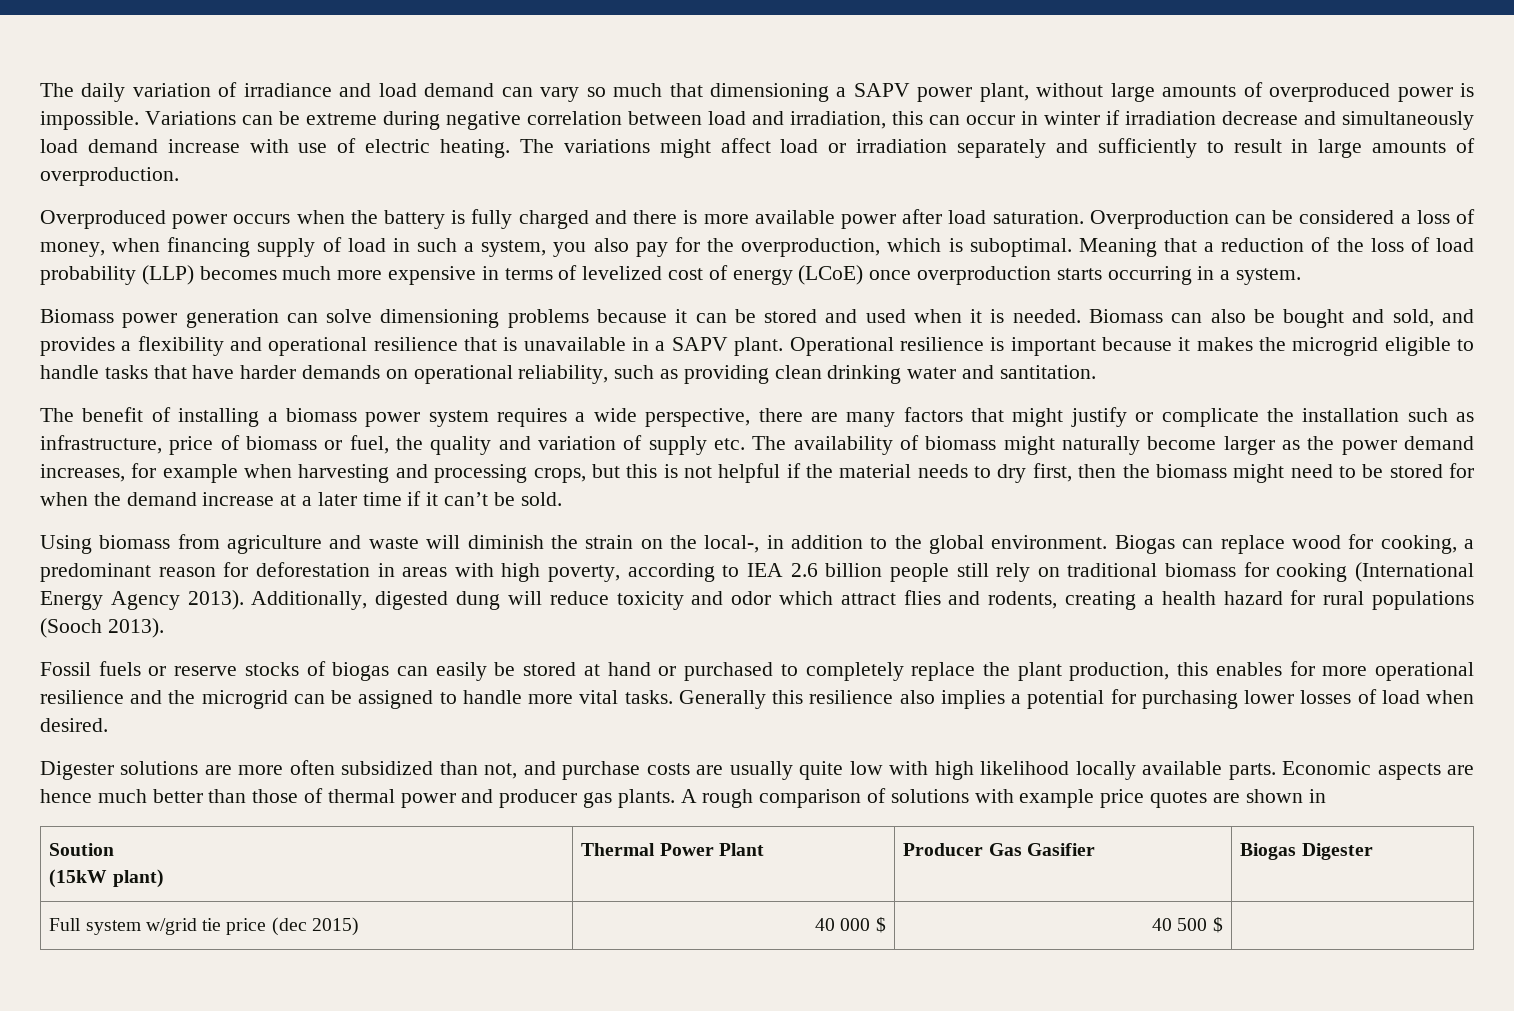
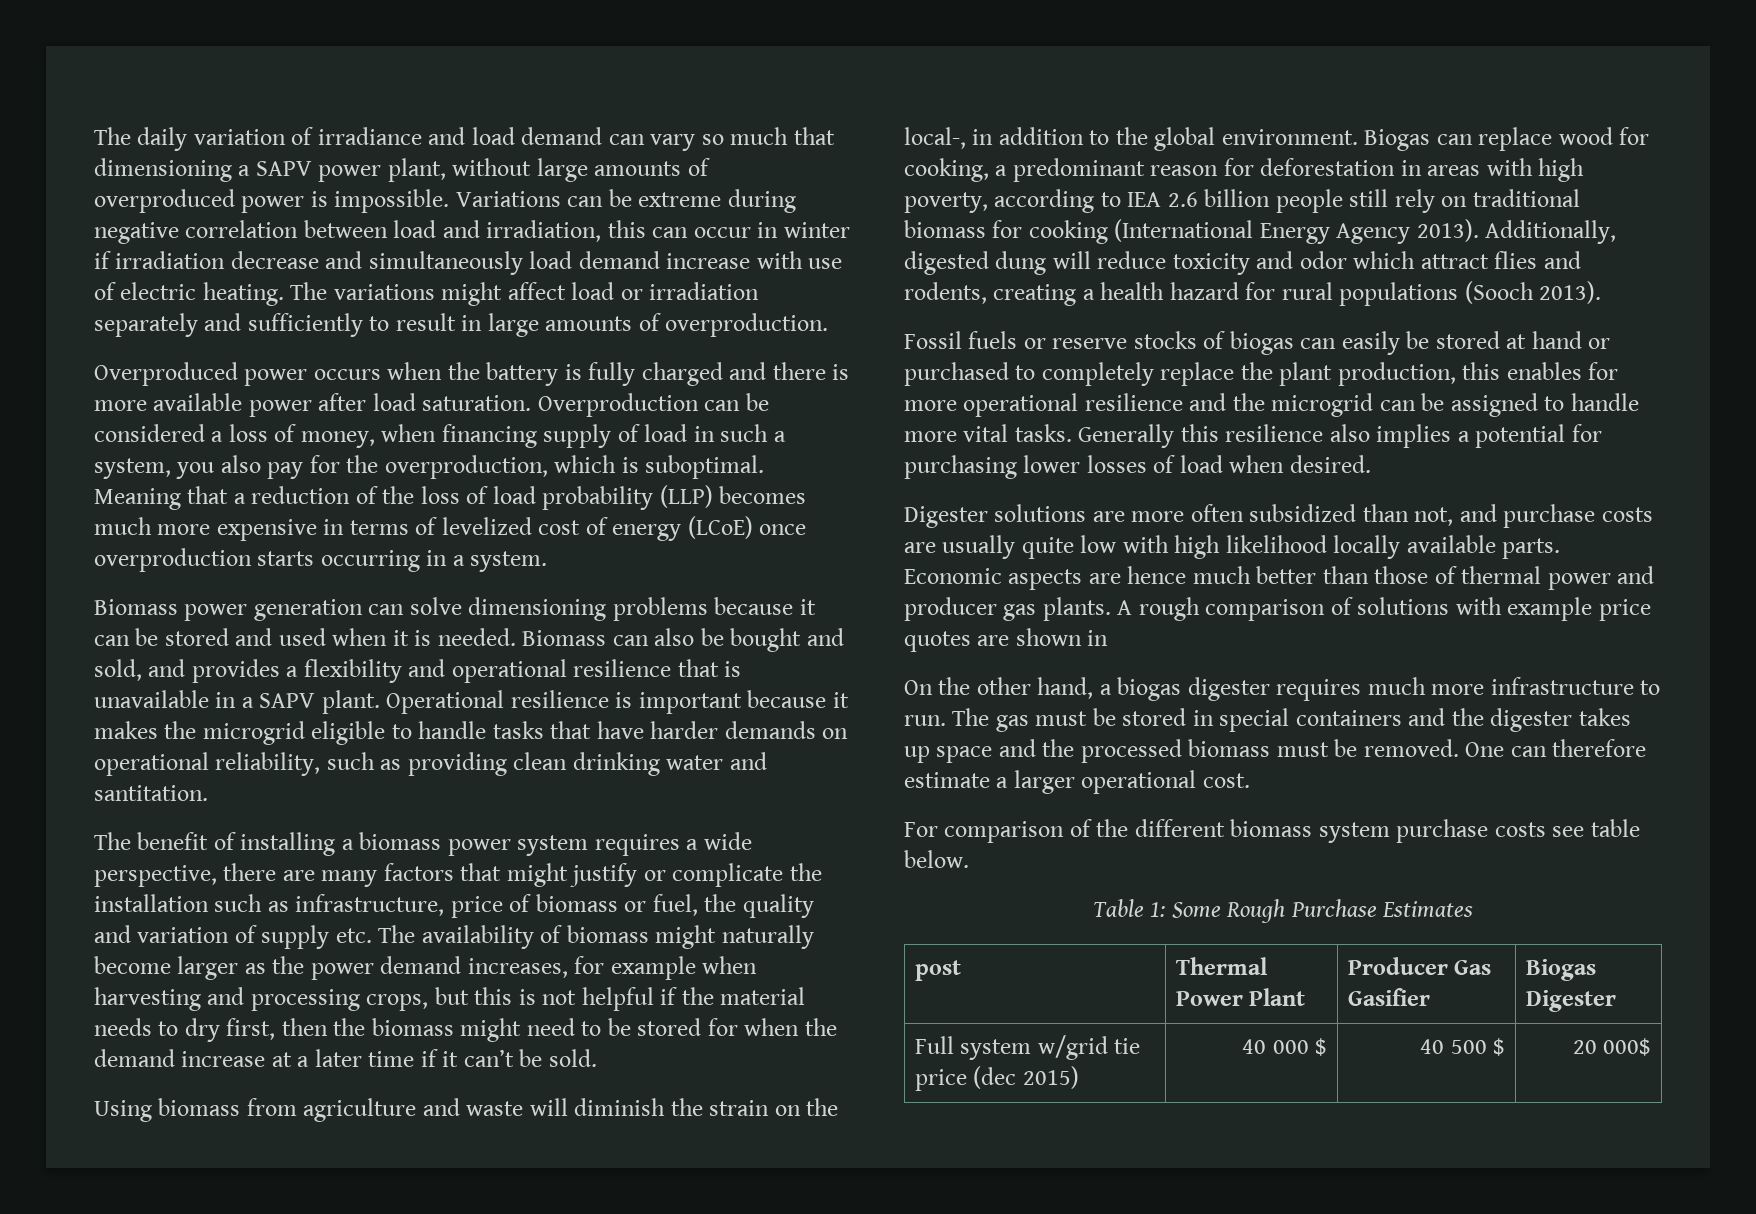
[49,843,115,856] [49,869,164,888] // Soution // (15kW plant) -> [904,677,1661,701] [904,708,1631,732] [904,739,1647,763] [904,770,1250,794] [904,819,1640,843] [904,850,969,868] [1092,899,1474,923] [914,960,961,981] // On the other hand, a biogas digester requires much more infrastructure to run. The gas must be stored in special containers and the digester takes up space and the processed biomass must be removed. One can therefore estimate a larger operational cost. // For comparison of the different biomass system purchase costs see table below. // Table 1: Some Rough Purchase Estimates // post
(1223, 925) none -> [1572,1038,1652,1056] 20 000$

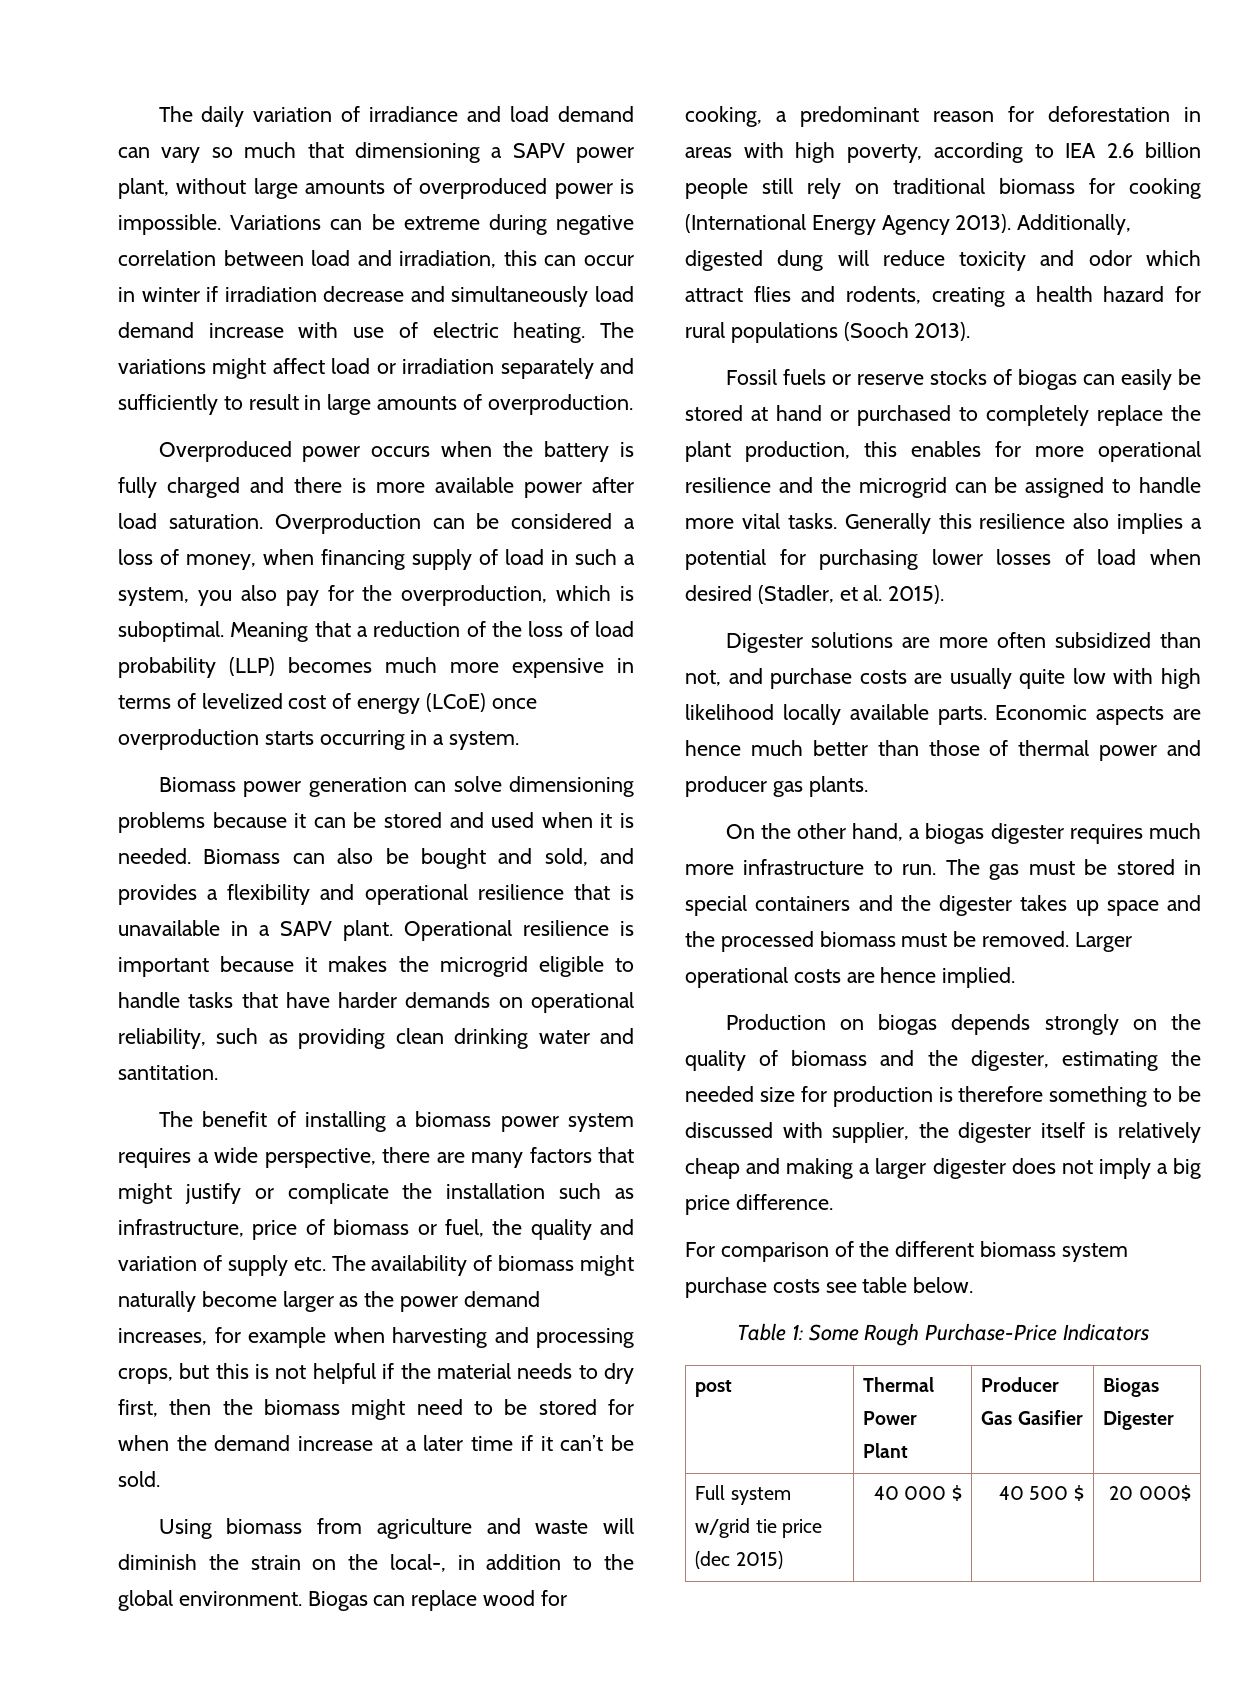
[1289,455,1371,473] desired. -> [685,585,945,604] desired (Stadler, et al. 2015).
[1117,597,1651,621] [904,628,1109,652] A rough comparison of solutions with example price quotes are shown in -> (868, 786) none
[1465,739,1647,757] [904,770,1250,794] One can therefore estimate a larger operational cost. -> [1074,932,1132,952] [685,967,1016,988] [725,1014,1201,1035] [685,1050,1201,1071] [685,1086,1201,1107] [685,1122,1201,1143] [685,1158,1201,1179] [685,1194,833,1215] Larger operational costs are hence implied. // Production on biogas depends strongly on the quality of biomass and the digester, estimating the needed size for production is therefore something to be discussed with supplier, the digester itself is relatively cheap and making a larger digester does not imply a big price difference.
[1290,899,1474,917] Purchase Estimates -> [925,1323,1150,1341] Purchase-Price Indicators

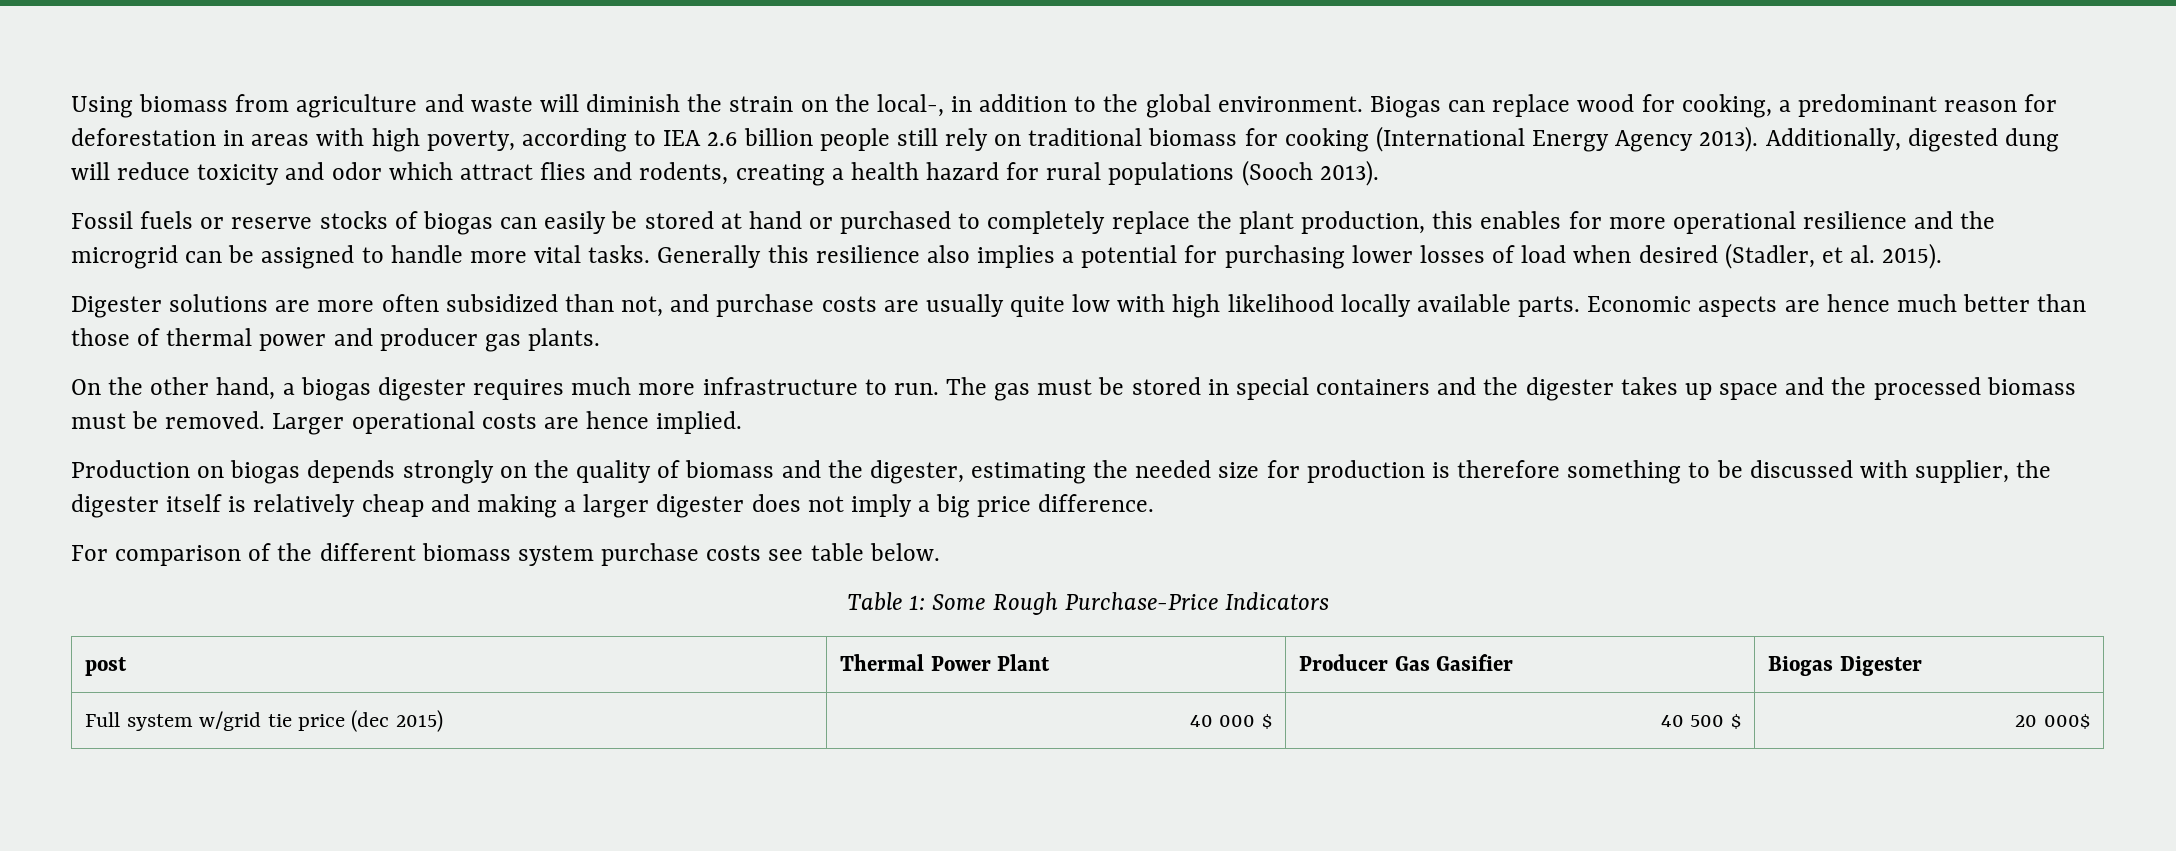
[158,106,634,127] [118,142,634,163] [118,178,635,199] [118,214,634,235] [118,250,634,268] [118,286,634,307] [118,322,634,343] [118,358,635,379] [118,394,633,415] [158,441,635,462] [118,477,634,498] [118,513,635,534] [118,549,635,570] [118,585,634,606] [118,621,634,642] [118,657,634,678] [118,693,537,714] [118,729,520,750] [158,776,634,797] [118,812,635,833] [118,848,634,869] [118,884,634,905] [118,920,634,941] [118,956,634,977] [118,992,634,1013] [118,1028,634,1049] [118,1065,218,1080] [158,1111,634,1132] [118,1147,634,1168] [118,1183,634,1204] [118,1219,634,1240] [118,1255,634,1276] [118,1291,540,1312] [118,1327,634,1348] [118,1363,635,1384] [118,1399,634,1420] [118,1435,634,1451] [118,1471,160,1487] The daily variation of irradiance and load demand can vary so much that dimensioning a SAPV power plant, without large amounts of overproduced power is impossible. Variations can be extreme during negative correlation between load and irradiation, this can occur in winter if irradiation decrease and simultaneously load demand increase with use of electric heating. The variations might affect load or irradiation separately and sufficiently to result in large amounts of overproduction. // Overproduced power occurs when the battery is fully charged and there is more available power after load saturation. Overproduction can be considered a loss of money, when financing supply of load in such a system, you also pay for the overproduction, which is suboptimal. Meaning that a reduction of the loss of load probability (LLP) becomes much more expensive in terms of levelized cost of energy (LCoE) once overproduction starts occurring in a system. // Biomass power generation can solve dimensioning problems because it can be stored and used when it is needed. Biomass can also be bought and sold, and provides a flexibility and operational resilience that is unavailable in a SAPV plant. Operational resilience is important because it makes the microgrid eligible to handle tasks that have harder demands on operational reliability, such as providing clean drinking water and santitation. // The benefit of installing a biomass power system requires a wide perspective, there are many factors that might justify or complicate the installation such as infrastructure, price of biomass or fuel, the quality and variation of supply etc. The availability of biomass might naturally become larger as the power demand increases, for example when harvesting and processing crops, but this is not helpful if the material needs to dry first, then the biomass might need to be stored for when the demand increase at a later time if it can’t be sold. // -> (71, 107) none

